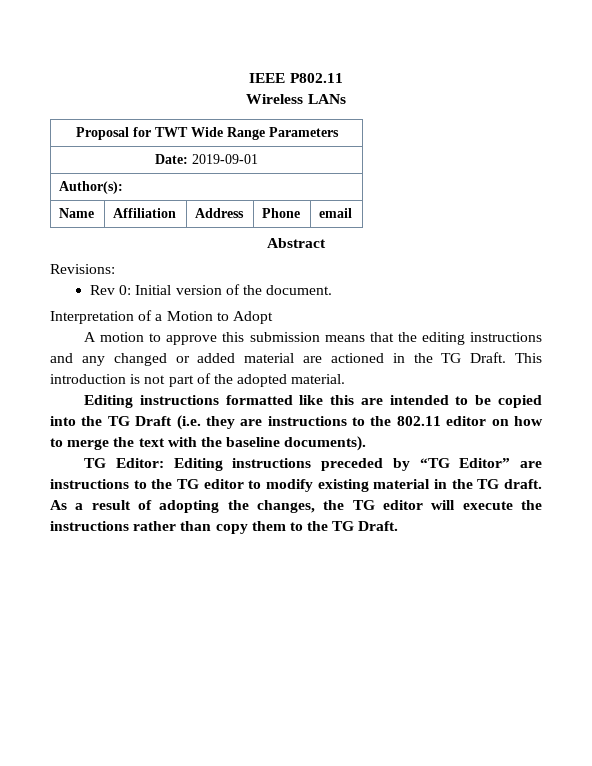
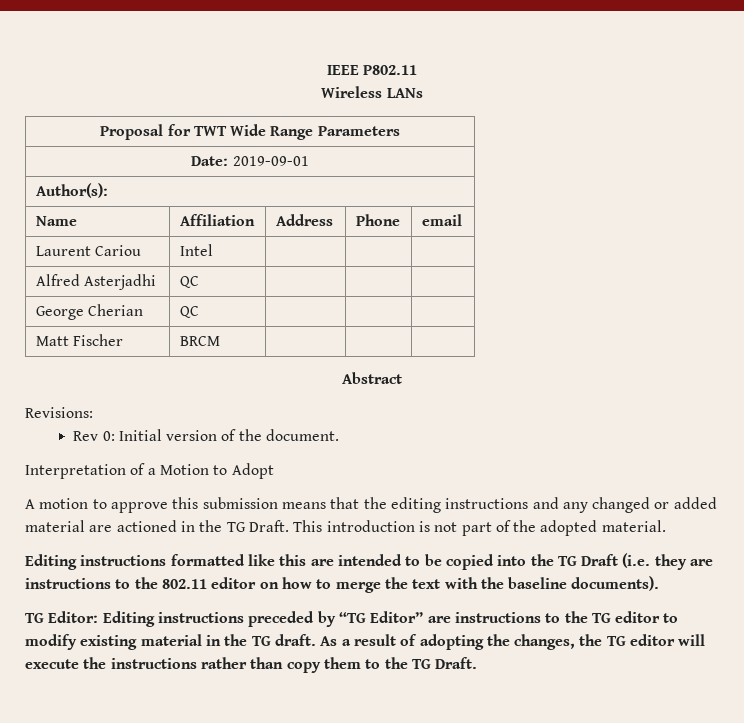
(353, 213) none -> [35,245,142,256] [179,244,213,256] [35,274,157,290] [179,276,199,288] [35,304,144,320] [179,306,199,318] [35,334,124,346] [179,336,220,346] // Laurent Cariou | Intel | | | // Alfred Asterjadhi | QC | | | // George Cherian | QC | | | // Matt Fischer | BRCM | | |

